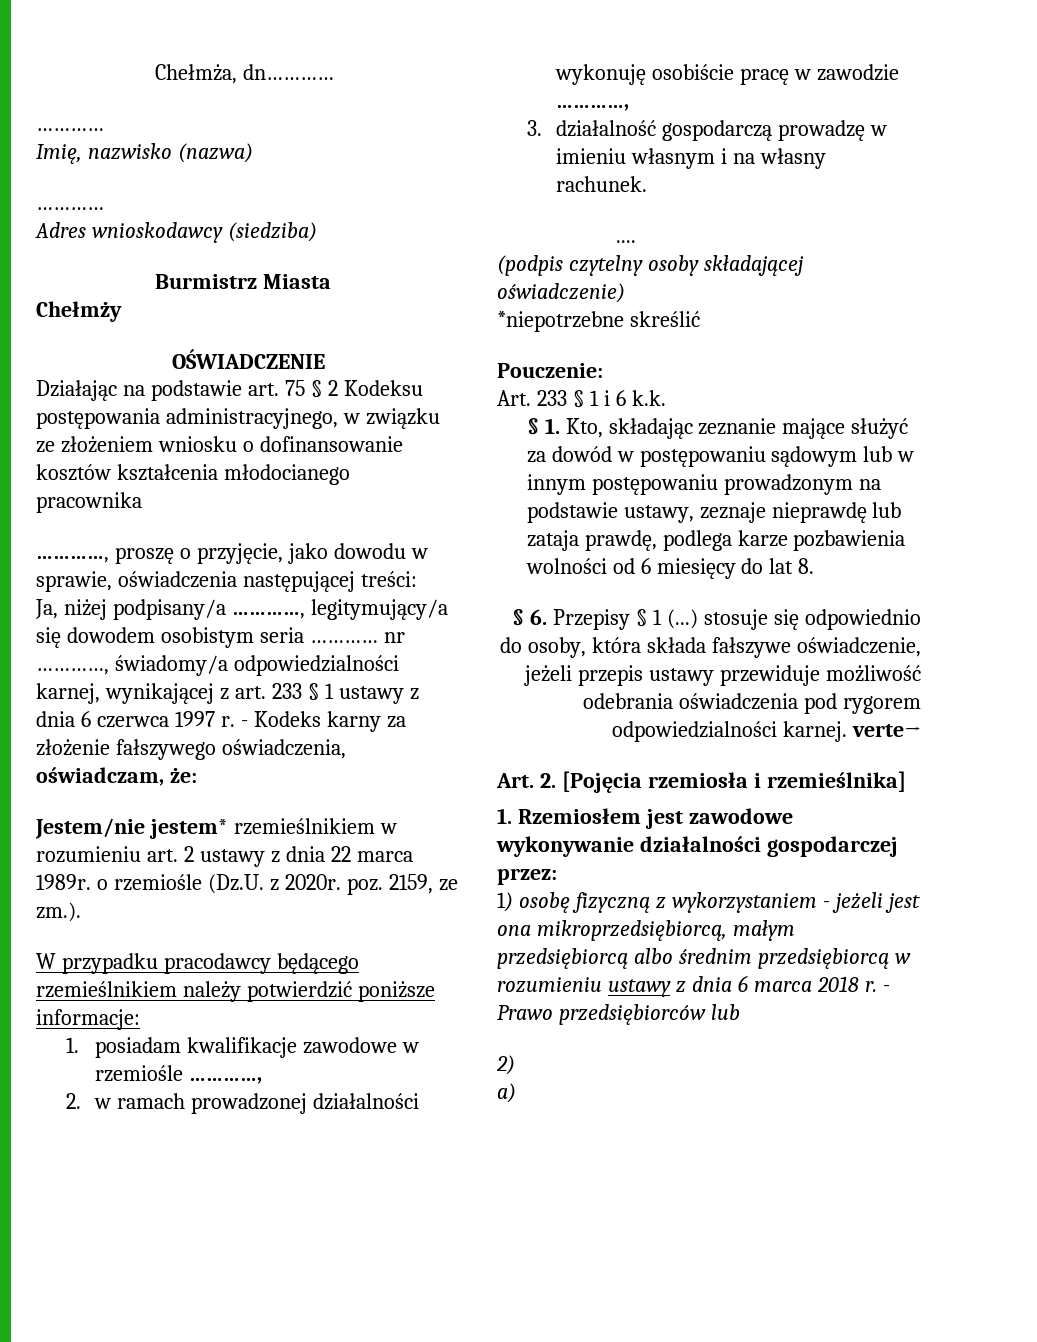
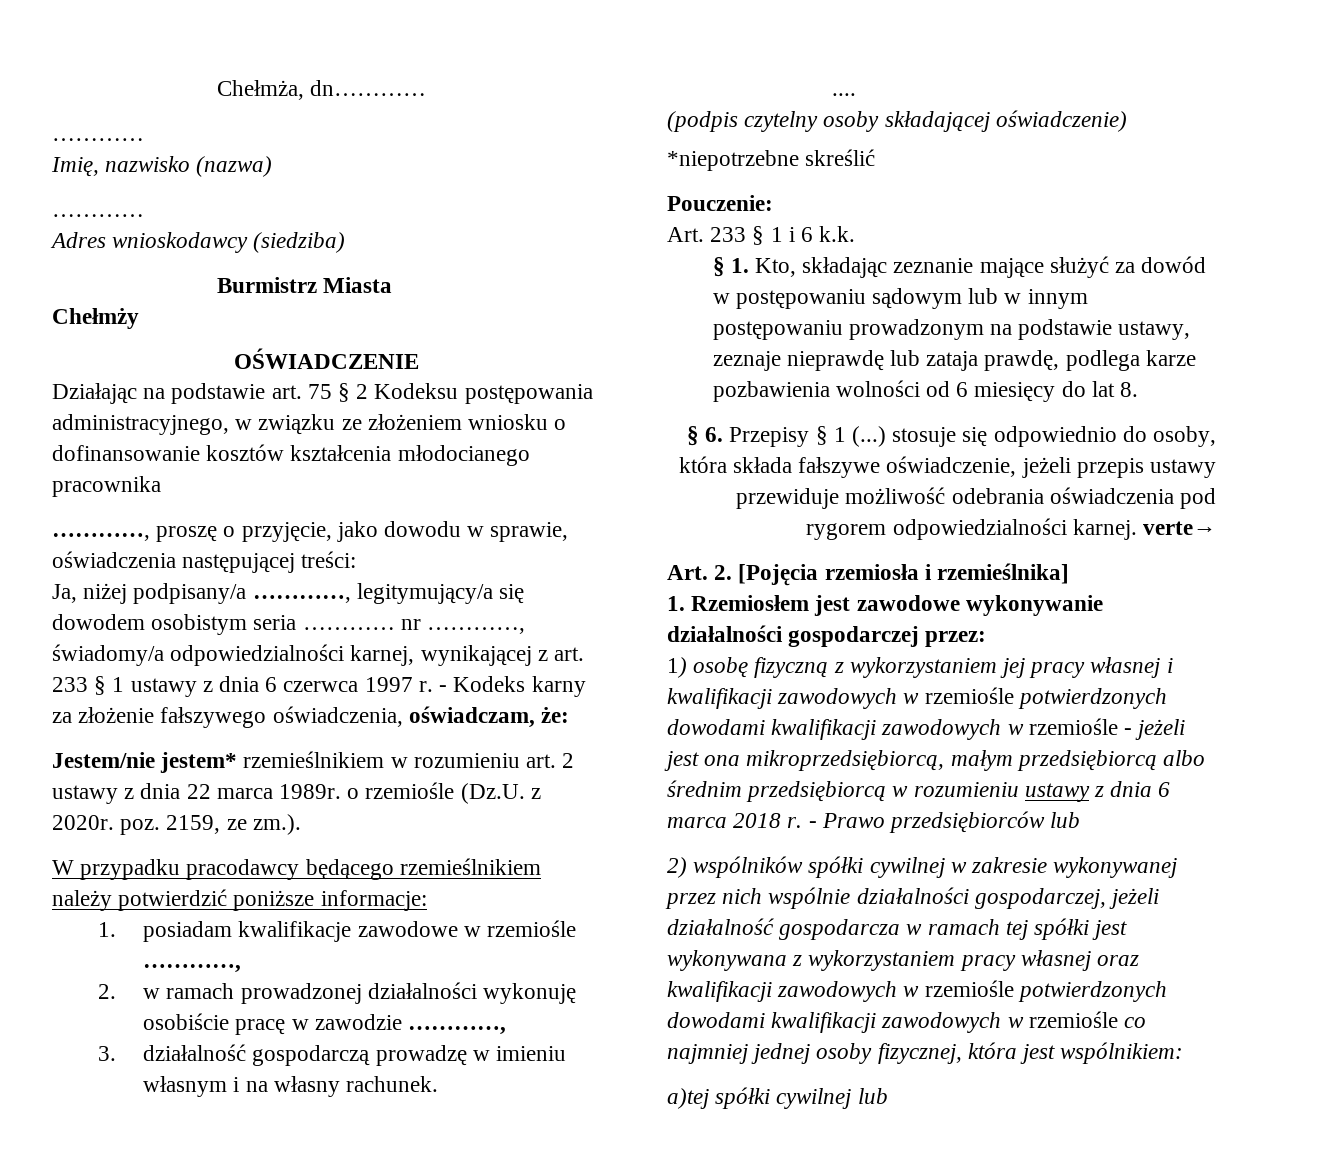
(817, 902) none -> [1000,657,1173,678] [667,687,1167,709] [667,718,1118,740] jej pracy własnej i kwalifikacji zawodowych w rzemiośle potwierdzonych dowodami kwalifikacji zawodowych w rzemiośle
[497,1083,516,1103] // a) -> [693,856,1178,878] [665,887,1160,909] [667,918,1128,940] [667,950,1140,971] [667,980,1167,1002] [667,1011,1147,1033] [667,1042,1184,1064] [667,1087,888,1109] wspólników spółki cywilnej w zakresie wykonywanej przez nich wspólnie działalności gospodarczej, jeżeli działalność gospodarcza w ramach tej spółki jest wykonywana z wykorzystaniem pracy własnej oraz kwalifikacji zawodowych w rzemiośle potwierdzonych dowodami kwalifikacji zawodowych w rzemiośle co najmniej jednej osoby fizycznej, która jest wspólnikiem: // a)tej spółki cywilnej lub

